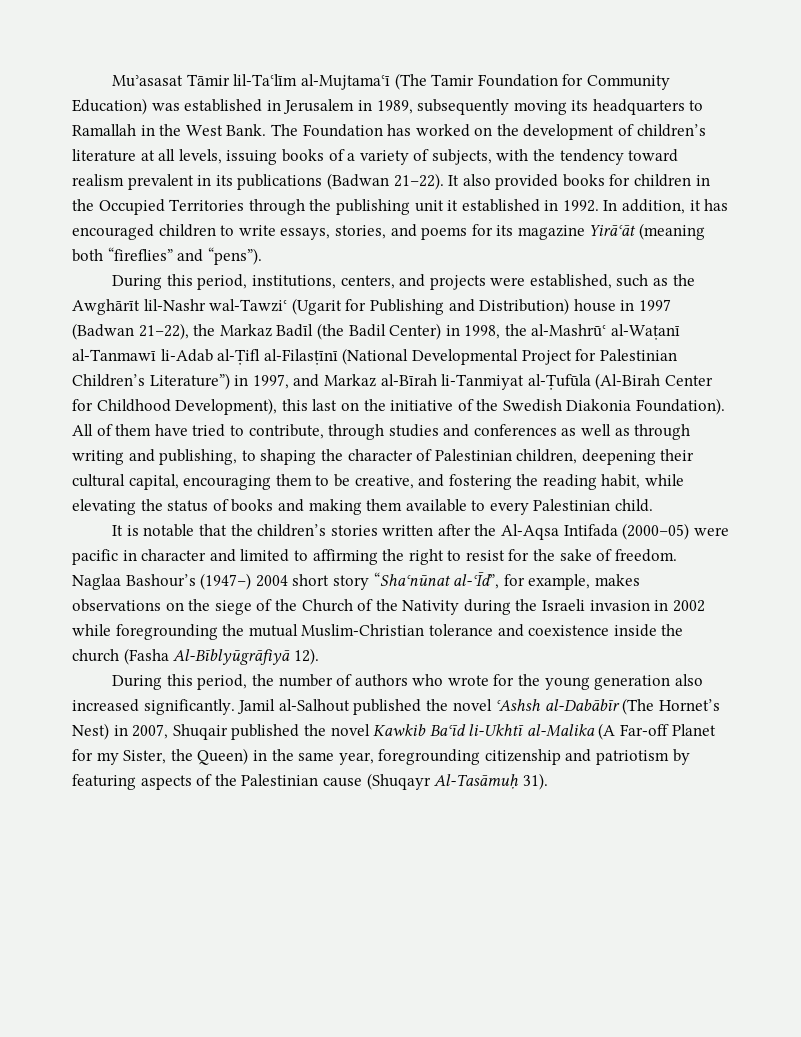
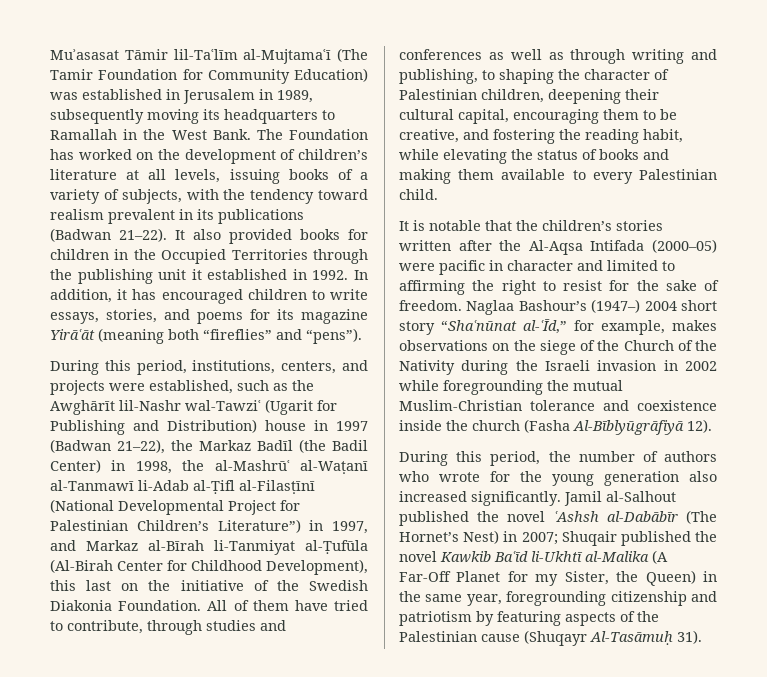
[636,398,726,415] Foundation). -> [118,600,202,611] Foundation.
[453,572,500,589] al-ʿĪd”, -> [523,319,567,334] al-ʿĪd,”
[132,724,169,739] 2007, -> [521,532,558,545] 2007;
[620,724,670,736] Far-off -> [399,571,451,582] Far-Off

